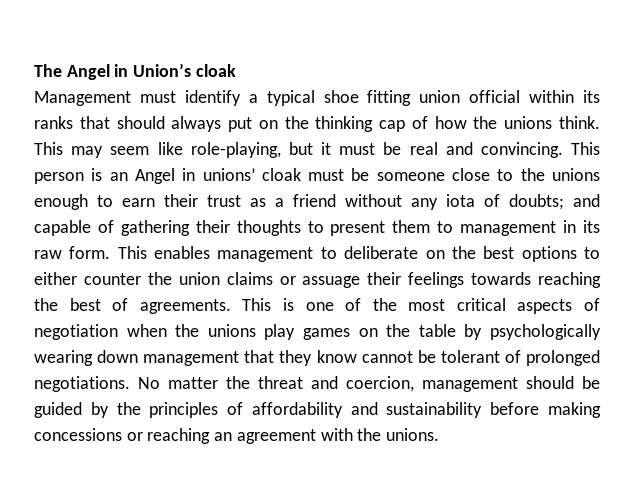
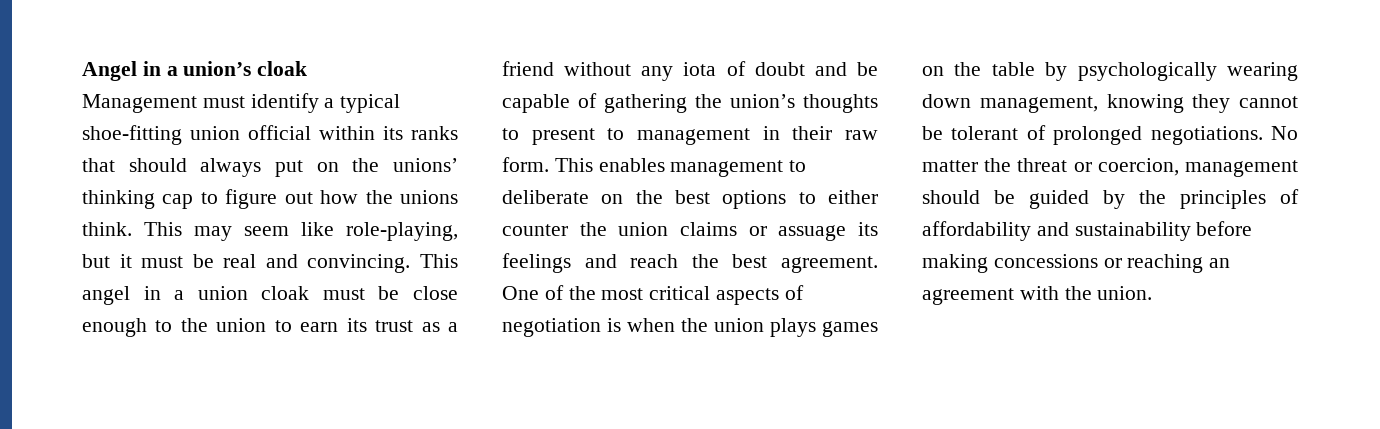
[34,63,192,80] The Angel in Union’s -> [82,61,252,81] Angel in a union’s
[323,90,412,106] shoe fitting -> [82,125,182,145] shoe-fitting
(309, 122) none -> [393,158,458,172] unions’
[411,116,428,129] of -> [200,189,313,209] to figure out
[34,168,601,184] [34,194,88,210] person is an Angel in unions’ cloak must be someone close to the unions enough -> [82,286,458,305] [82,318,267,337] angel in a union cloak must be close enough to the union
[164,194,198,207] their -> [346,318,367,332] its
[509,194,600,210] doubts; and -> [754,62,878,76] doubt and be
[195,220,230,233] their -> [695,94,795,108] the union’s
[392,220,431,233] them -> (595, 136) none
[583,220,600,233] its -> [792,126,833,140] their
[367,272,601,288] [34,298,334,314] their feelings towards reaching the best of agreements. This is one -> [858,222,878,236] [502,253,878,273] [502,286,539,300] its feelings and reach the best agreement. One
(118, 332) none -> [607,318,621,332] is
[207,324,296,340] unions play -> [714,318,816,337] union plays
[143,350,357,366] management that they know -> [979,94,1231,113] management, knowing they
[311,376,338,389] and -> [1073,162,1092,172] or
[386,428,440,441] unions. -> [1097,286,1153,300] union.

